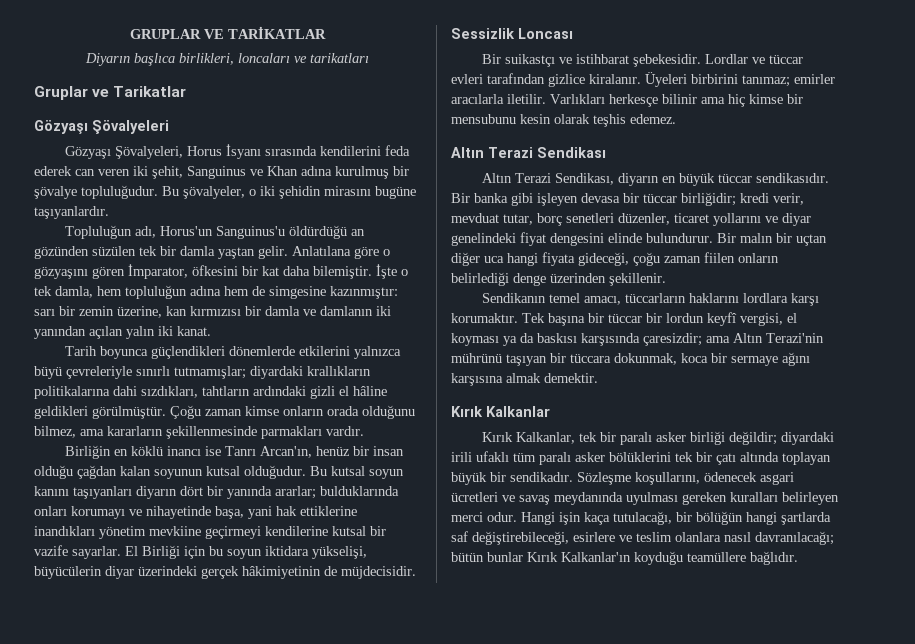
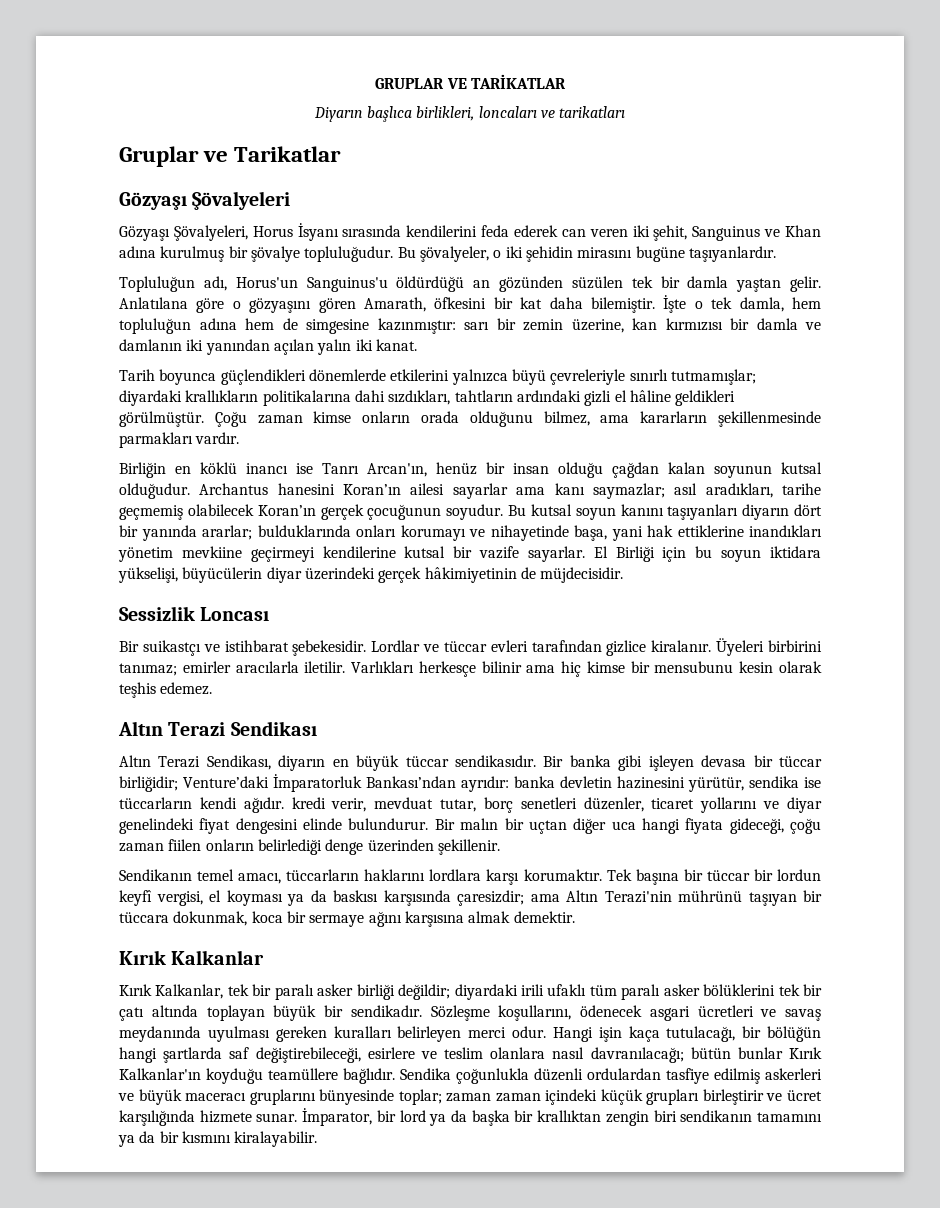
[128,264,188,279] İmparator, -> [364,297,426,312] Amarath,
(306, 472) none -> [199,483,822,499] [119,504,504,520] Archantus hanesini Koran’ın ailesi sayarlar ama kanı saymazlar; asıl aradıkları, tarihe geçmemiş olabilecek Koran’ın gerçek çocuğunun soyudur.
(736, 199) none -> [183,774,821,792] [119,797,284,813] Venture’daki İmparatorluk Bankası’ndan ayrıdır: banka devletin hazinesini yürütür, sendika ise tüccarların kendi ağıdır.
(798, 558) none -> [400,1068,822,1084] [118,1089,823,1105] [119,1108,822,1126] [118,1131,318,1147] Sendika çoğunlukla düzenli ordulardan tasfiye edilmiş askerleri ve büyük maceracı gruplarını bünyesinde toplar; zaman zaman içindeki küçük grupları birleştirir ve ücret karşılığında hizmete sunar. İmparator, bir lord ya da başka bir krallıktan zengin biri sendikanın tamamını ya da bir kısmını kiralayabilir.

